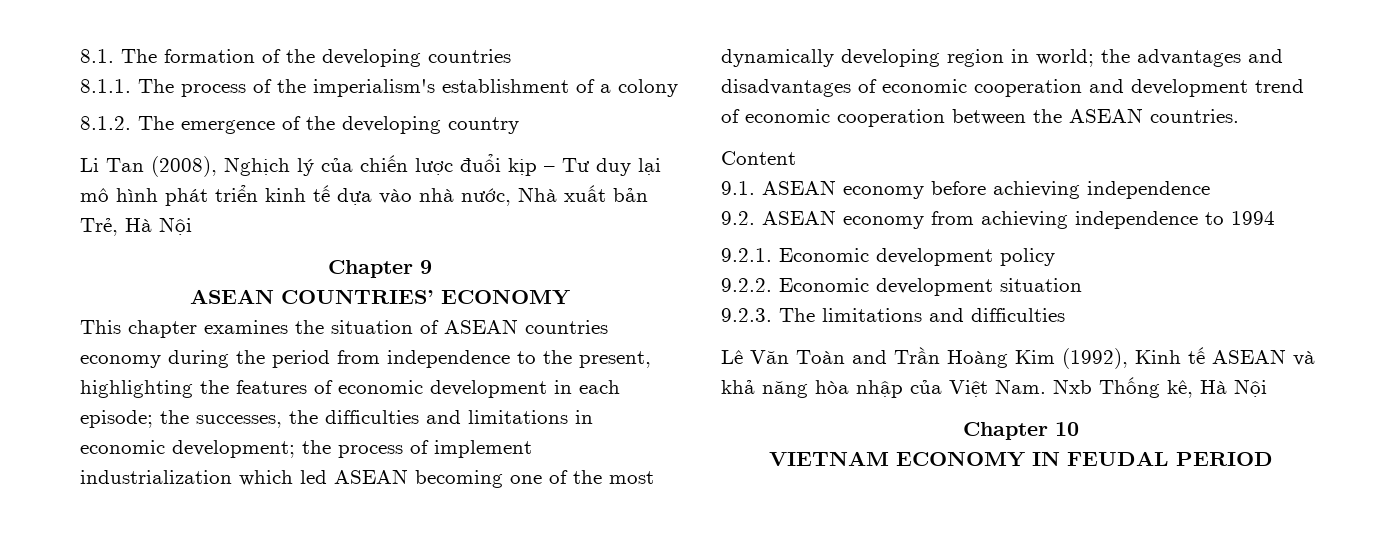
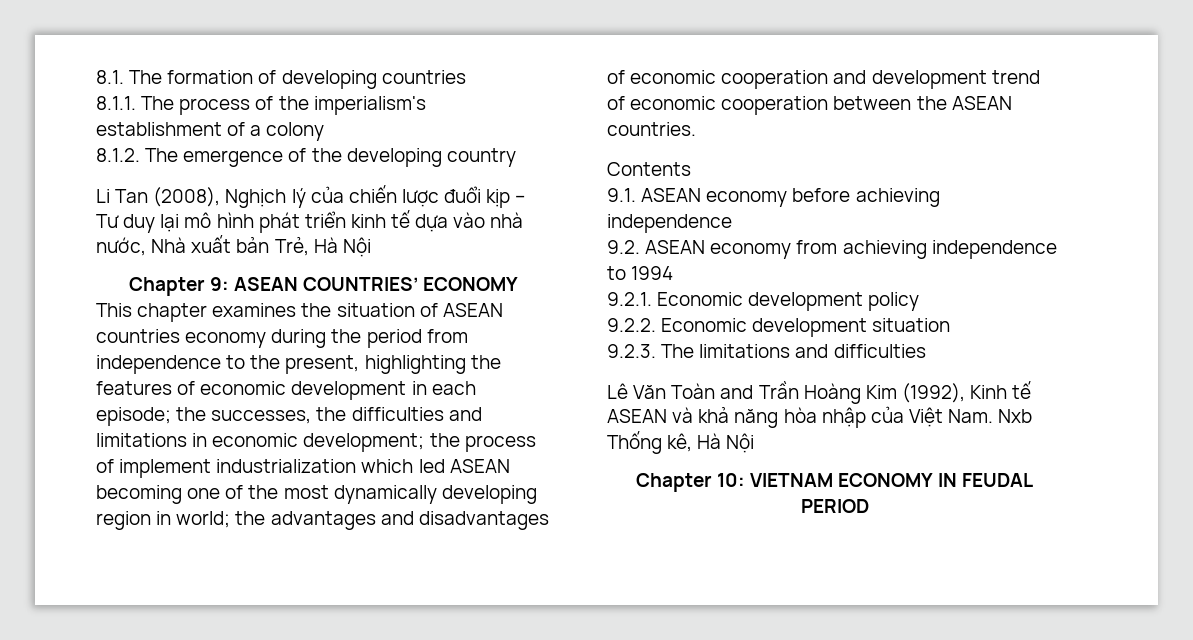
[286,49,315,63] the -> (277, 77) none
[419,260,432,274] 9 // -> [209,277,229,291] 9:
[721,151,796,165] Content -> [607,162,691,176] Contents
[1054,422,1079,436] 10 // -> [716,473,745,487] 10:

